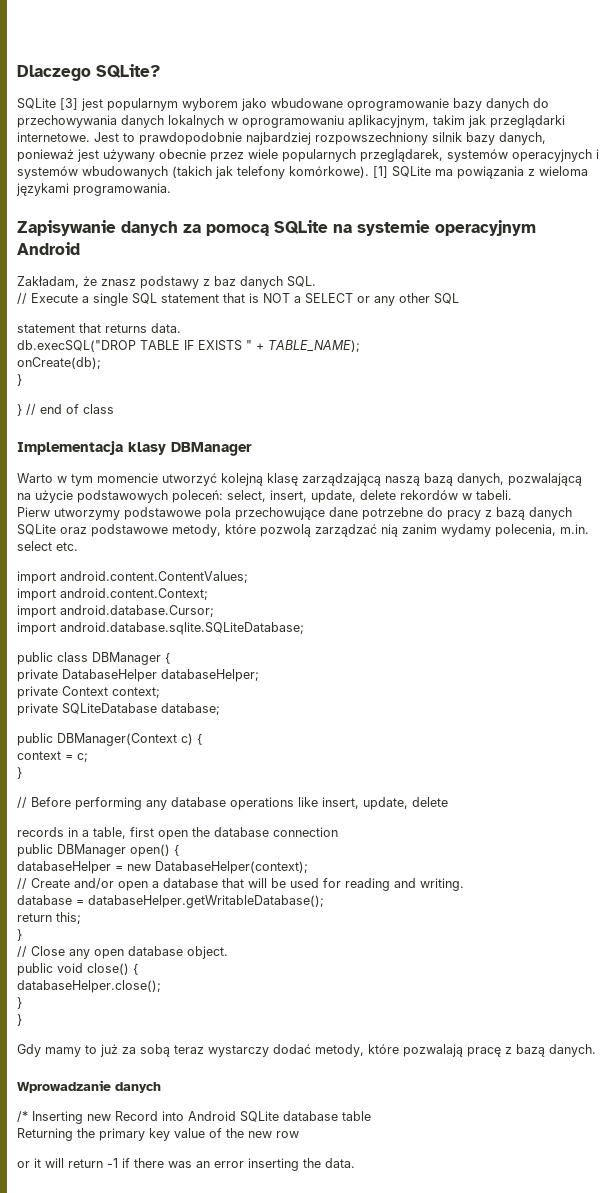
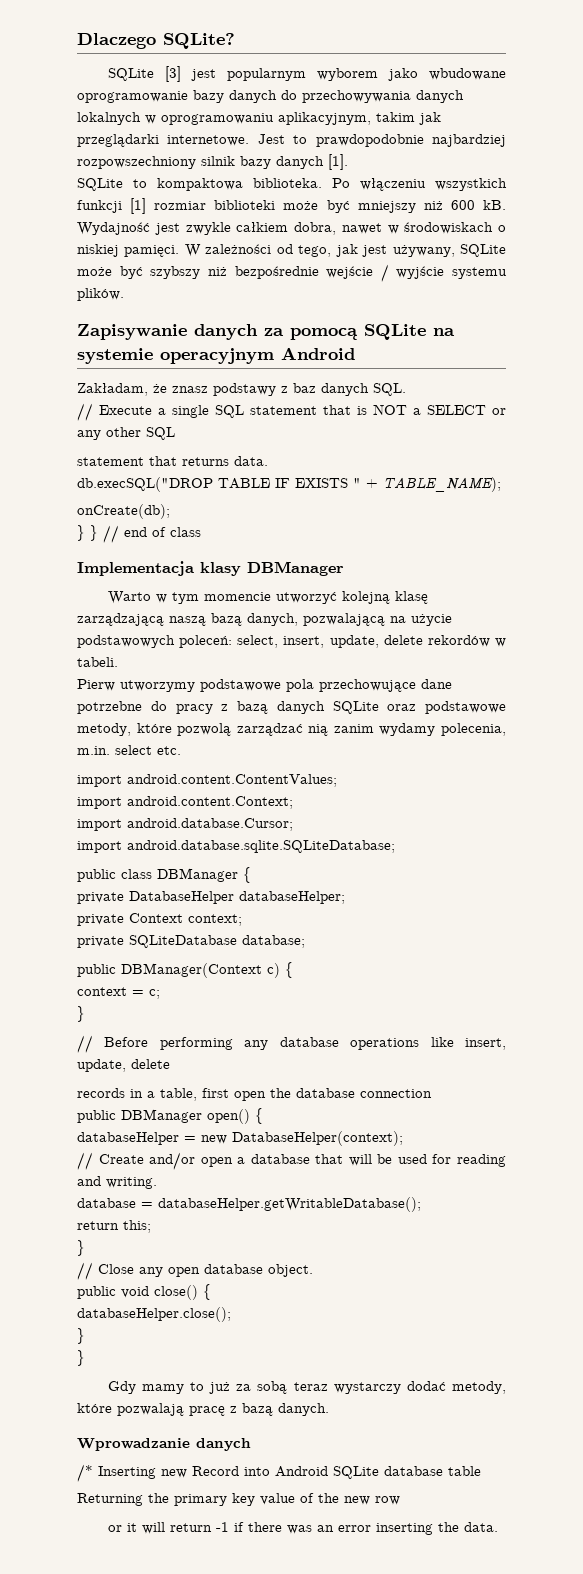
[499,132,546,145] [17,149,599,162] [17,166,588,179] [16,183,171,196] danych, ponieważ jest używany obecnie przez wiele popularnych przeglądarek, systemów operacyjnych i systemów wbudowanych (takich jak telefony komórkowe). [1] SQLite ma powiązania z wieloma językami programowania. -> [276,154,348,170] [77,178,507,191] [77,198,506,214] [77,222,506,235] [77,244,507,257] [77,264,507,282] [77,288,124,301] danych [1]. // SQLite to kompaktowa biblioteka. Po włączeniu wszystkich funkcji [1] rozmiar biblioteki może być mniejszy niż 600 kB. Wydajność jest zwykle całkiem dobra, nawet w środowiskach o niskiej pamięci. W zależności od tego, jak jest używany, SQLite może być szybszy niż bezpośrednie wejście / wyjście systemu plików.
(22, 380) // -> (85, 533) none

